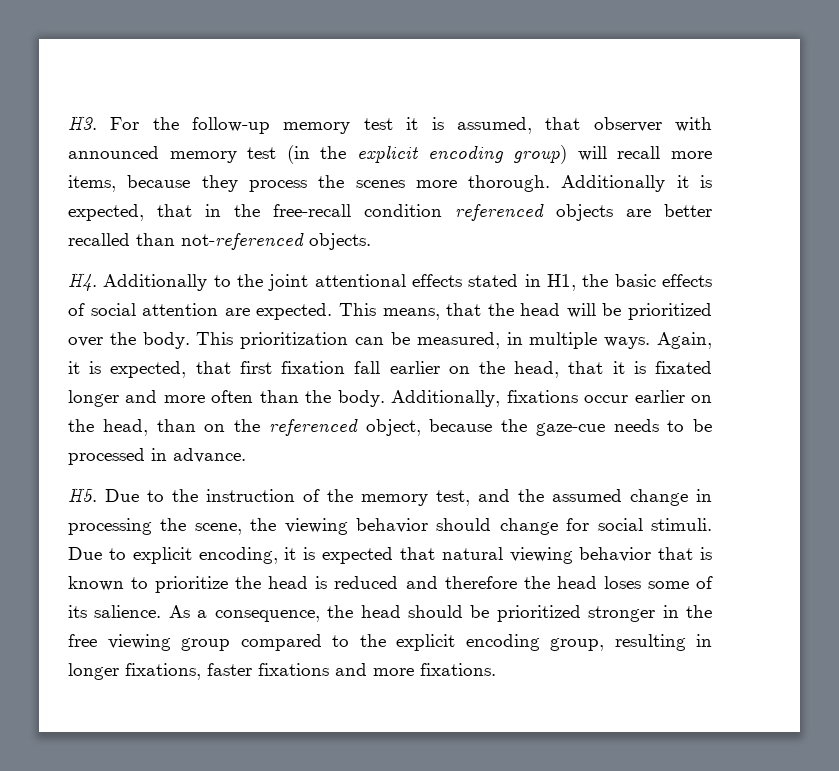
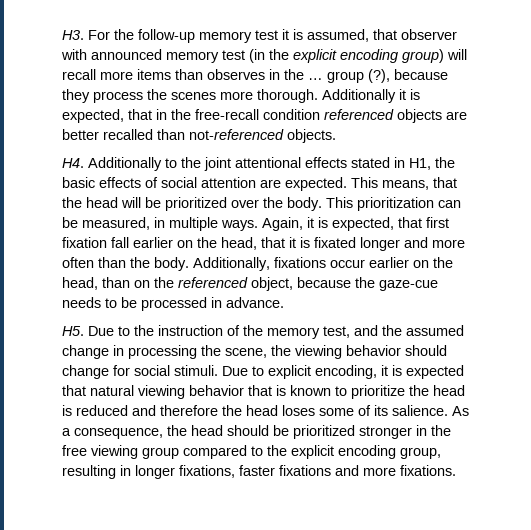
[68,175,116,192] items, -> [137,69,390,83] items than observes in the … group (?),

